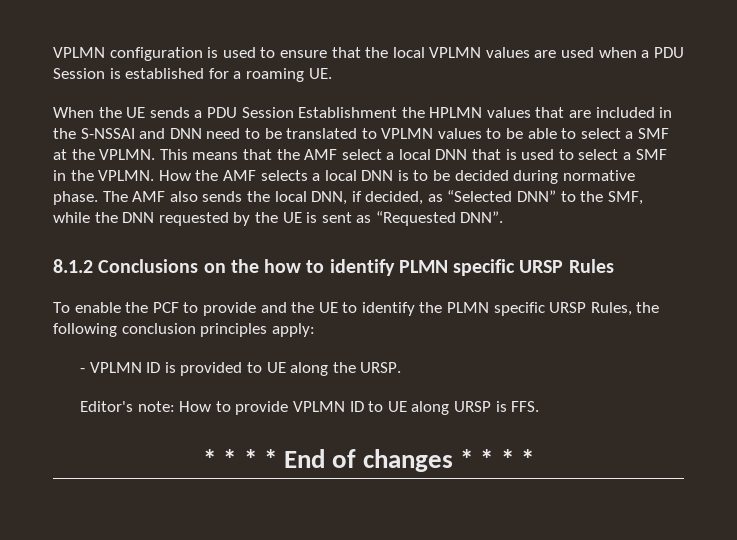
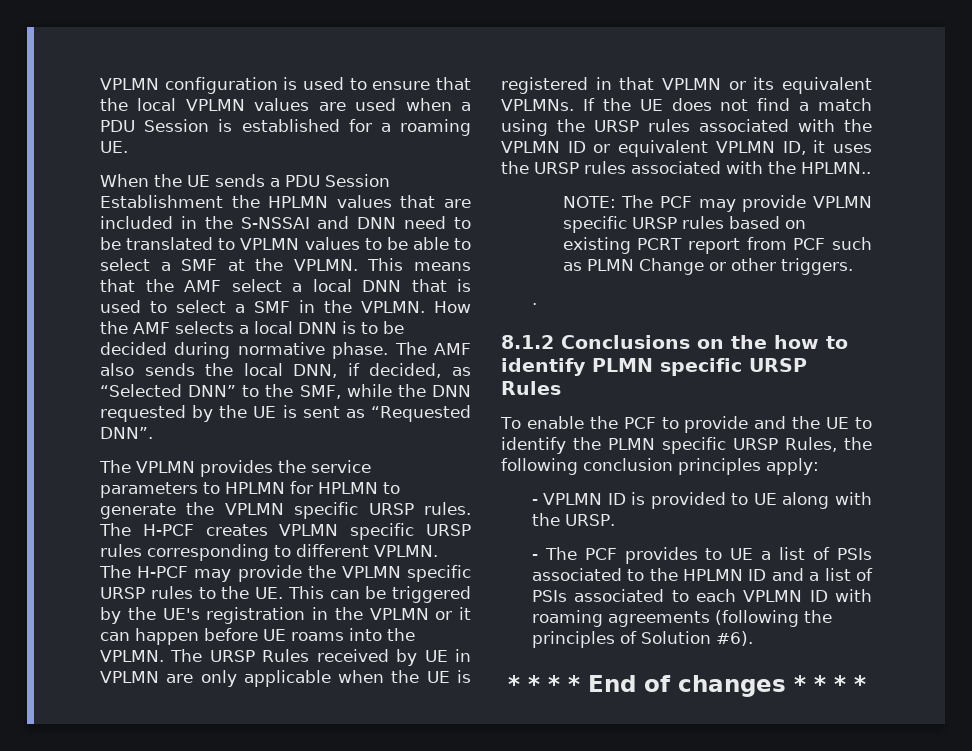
(504, 217) none -> [99,460,371,477] [100,481,400,498] [100,502,471,519] [99,523,472,540] [100,544,438,561] [99,565,471,582] [100,586,471,603] [100,607,471,624] [100,628,415,645] [100,649,471,666] [100,670,471,687] [501,77,872,94] [501,98,872,111] [501,119,872,136] [501,140,872,157] [501,161,871,174] [562,195,872,212] [562,216,806,233] [562,237,872,254] [562,258,853,275] [531,303,537,305] // The VPLMN provides the service parameters to HPLMN for HPLMN to generate the VPLMN specific URSP rules. The H-PCF creates VPLMN specific URSP rules corresponding to different VPLMN. The H-PCF may provide the VPLMN specific URSP rules to the UE. This can be triggered by the UE's registration in the VPLMN or it can happen before UE roams into the VPLMN. The URSP Rules received by UE in VPLMN are only applicable when the UE is registered in that VPLMN or its equivalent VPLMNs. If the UE does not find a match using the URSP rules associated with the VPLMN ID or equivalent VPLMN ID, it uses the URSP rules associated with the HPLMN.. // NOTE: The PCF may provide VPLMN specific URSP rules based on existing PCRT report from PCF such as PLMN Change or other triggers. // .
(329, 369) none -> [834,492,872,505] with
[80,401,540,415] Editor's note: How to provide VPLMN ID to UE along URSP is FFS. -> [531,547,872,564] [531,568,873,581] [531,589,872,602] [531,610,832,627] [531,631,753,648] - The PCF provides to UE a list of PSIs associated to the HPLMN ID and a list of PSIs associated to each VPLMN ID with roaming agreements (following the principles of Solution #6).

